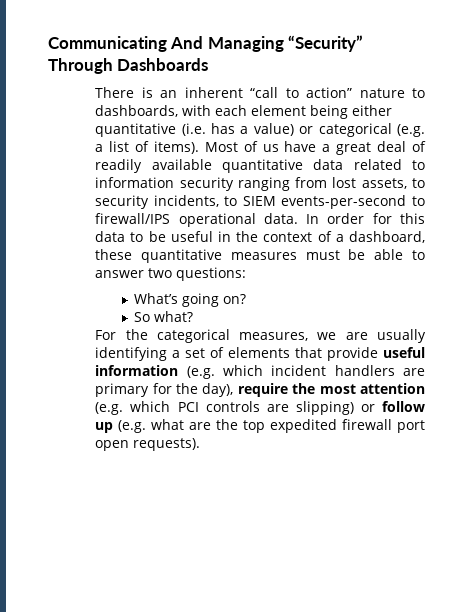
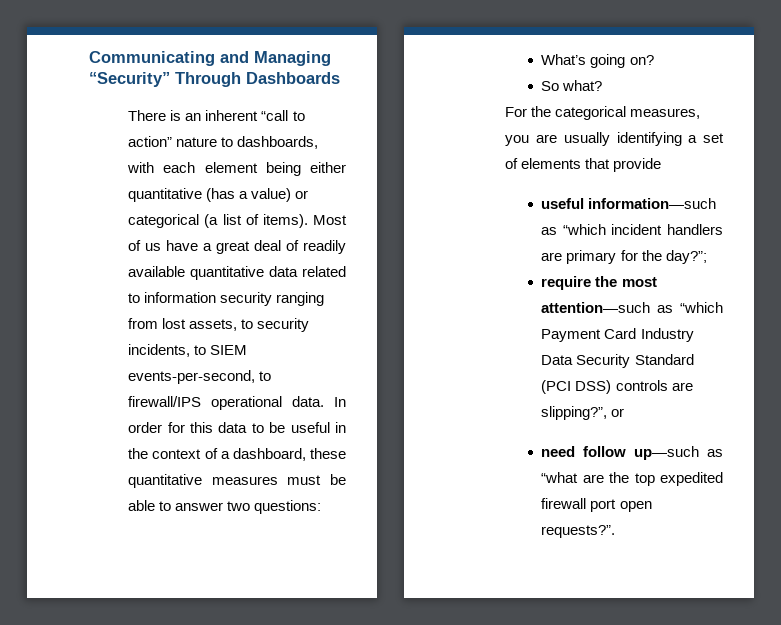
[170,36,204,49] And -> [220,51,249,63] and
[181,123,236,136] (i.e. has -> [206,188,236,202] (has
[397,124,425,137] [95,144,104,152] (e.g. a -> [204,214,219,228] (a
[281,195,407,209] events-per-second -> [128,370,256,384] events-per-second,
[317,332,337,340] we -> [505,135,530,146] you
[383,347,425,358] [95,365,263,379] useful information (e.g. which -> [541,198,717,209] [541,224,606,235] // useful information—such as “which
[202,383,234,397] day), -> [665,250,707,264] day?”; //
[360,383,425,394] [95,401,199,415] attention (e.g. which PCI -> [541,302,723,313] [541,328,694,342] [541,354,694,368] [541,380,612,394] attention—such as “which Payment Card Industry Data Security Standard (PCI DSS)
[295,401,425,415] [95,419,185,433] slipping) or follow up (e.g. what -> [541,406,625,420] [541,446,723,460] [541,472,579,483] slipping?”, or // need follow up—such as “what
[133,438,201,451] requests). -> [541,525,616,538] requests?”.

